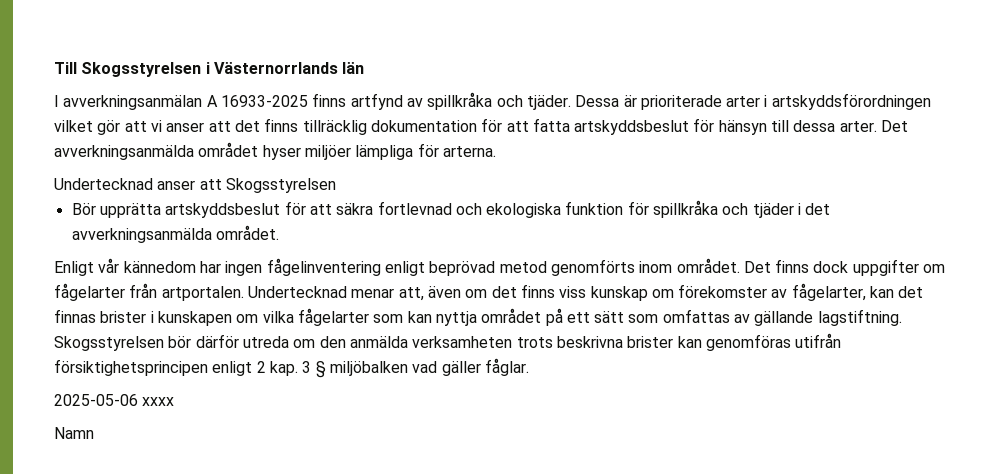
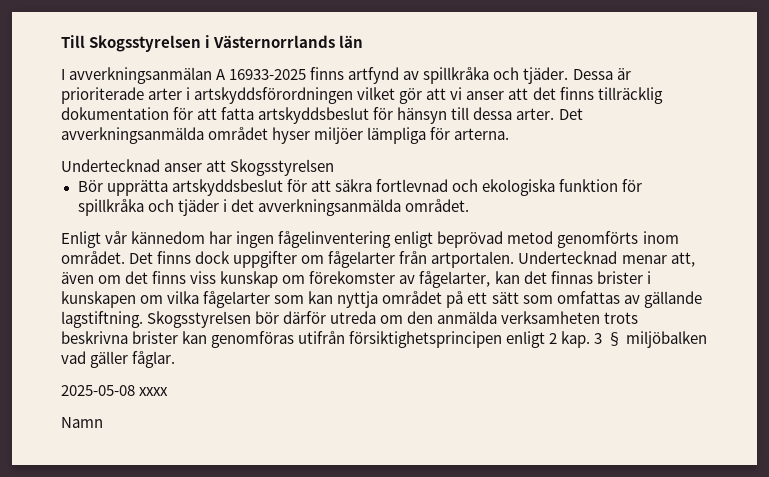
[54,394,138,406] 2025-05-06 -> [61,385,135,396] 2025-05-08

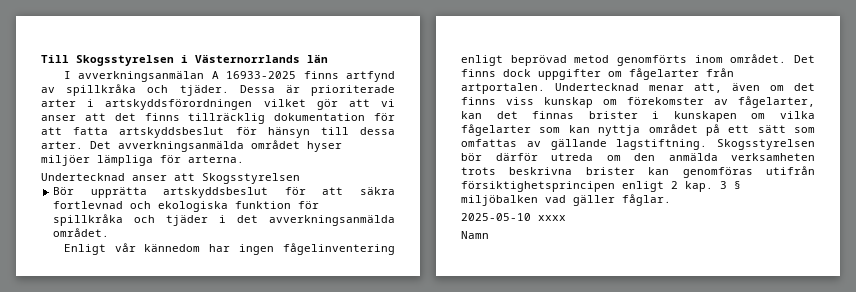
[61,385,135,396] 2025-05-08 -> [461,213,531,221] 2025-05-10

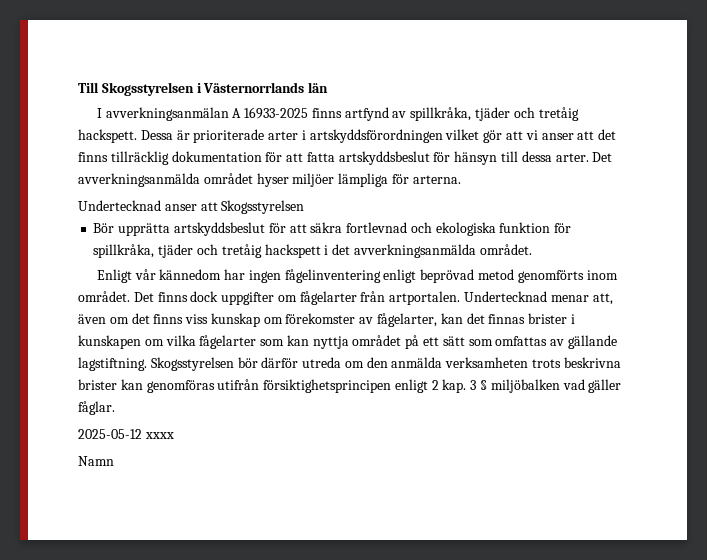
[66,84,229,96] spillkråka och tjäder. -> [410,107,579,121] [78,129,137,143] spillkråka, tjäder och tretåig hackspett.
[53,214,209,226] spillkråka och tjäder -> [93,244,321,258] spillkråka, tjäder och tretåig hackspett
[461,213,531,221] 2025-05-10 -> [78,429,142,439] 2025-05-12

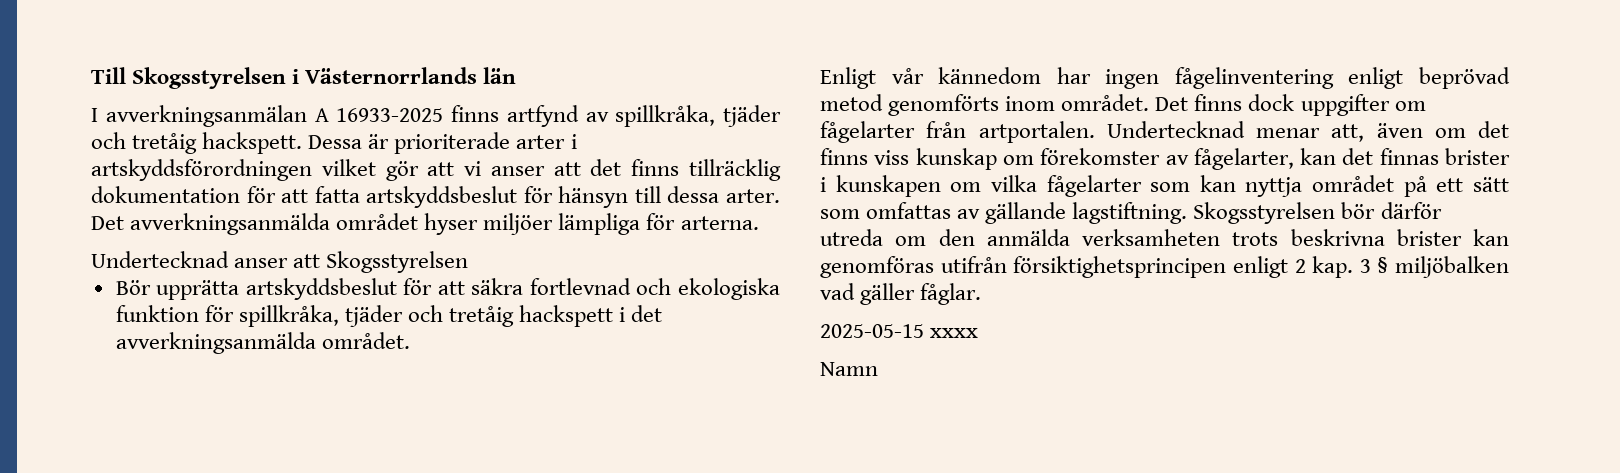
[78,429,142,439] 2025-05-12 -> [820,324,924,338] 2025-05-15

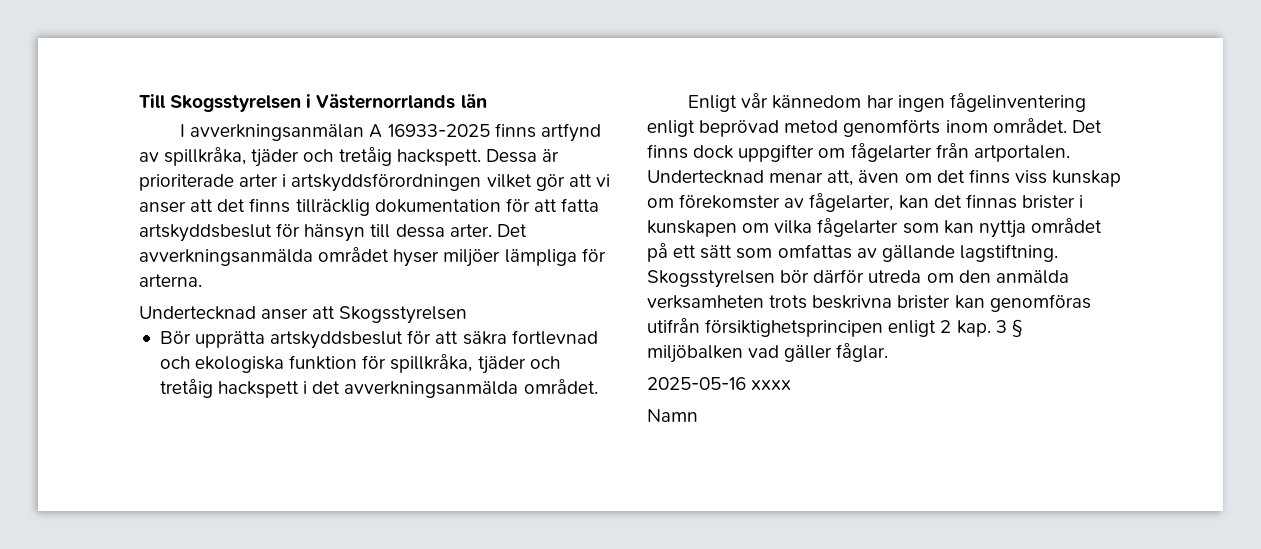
[820,324,924,338] 2025-05-15 -> [647,377,746,390] 2025-05-16

